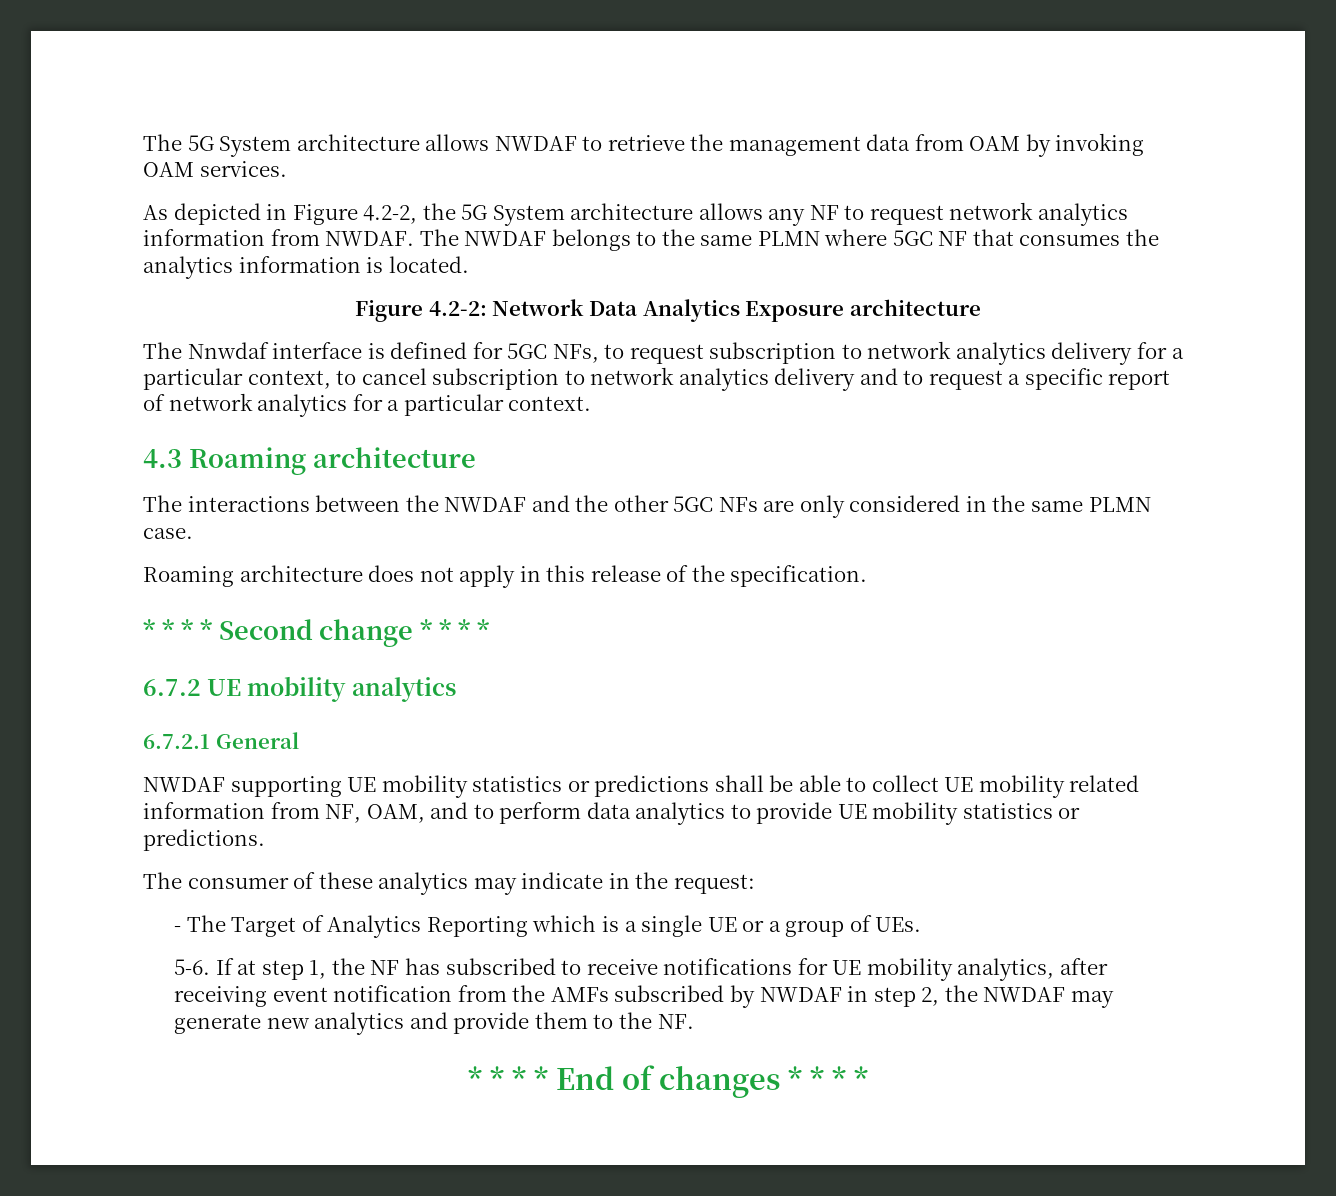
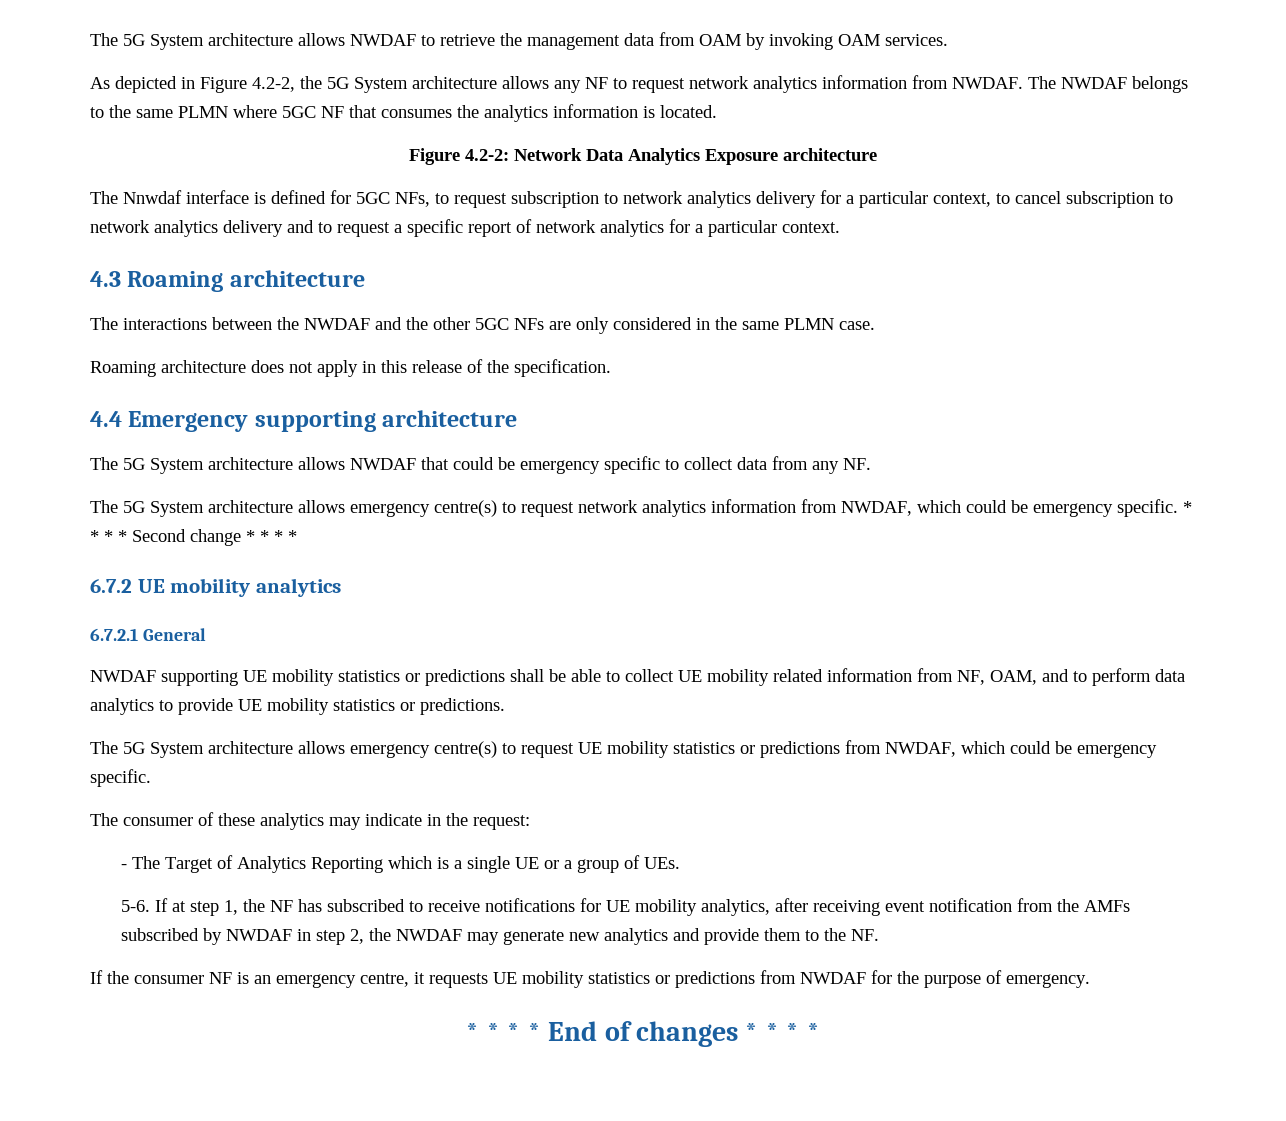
(868, 576) none -> [90,410,518,432] [90,456,871,474] [90,499,1178,517] 4.4 Emergency supporting architecture // The 5G System architecture allows NWDAF that could be emergency specific to collect data from any NF. // The 5G System architecture allows emergency centre(s) to request network analytics information from NWDAF, which could be emergency specific.
(265, 840) none -> [90,740,1157,758] [90,769,151,787] // The 5G System architecture allows emergency centre(s) to request UE mobility statistics or predictions from NWDAF, which could be emergency specific.
(694, 1021) none -> [90,970,1090,988] // If the consumer NF is an emergency centre, it requests UE mobility statistics or predictions from NWDAF for the purpose of emergency.

